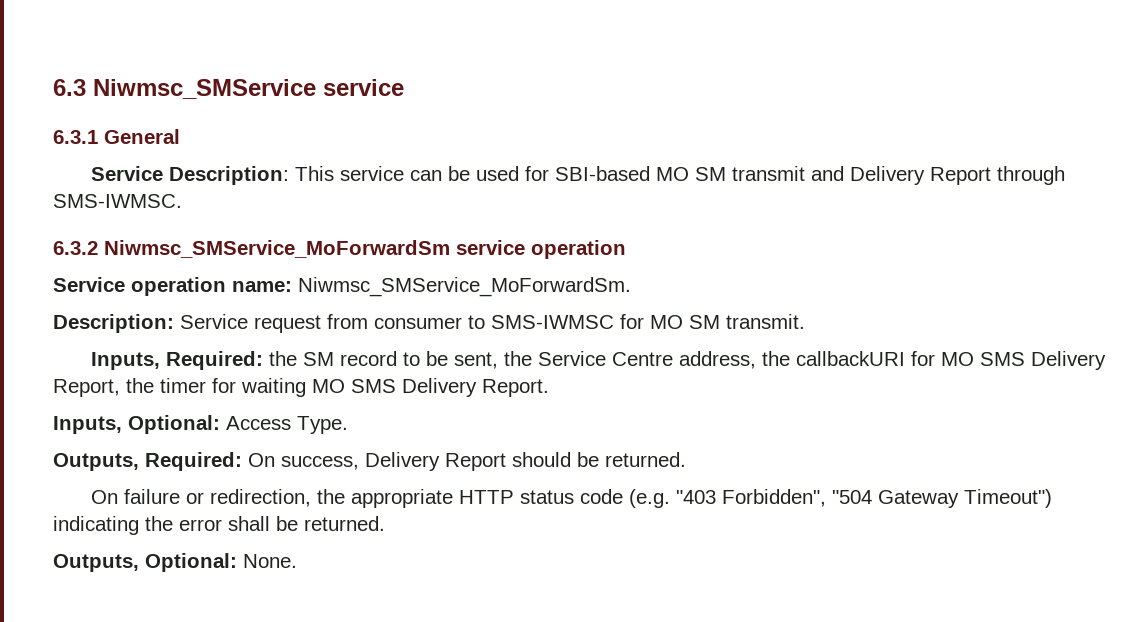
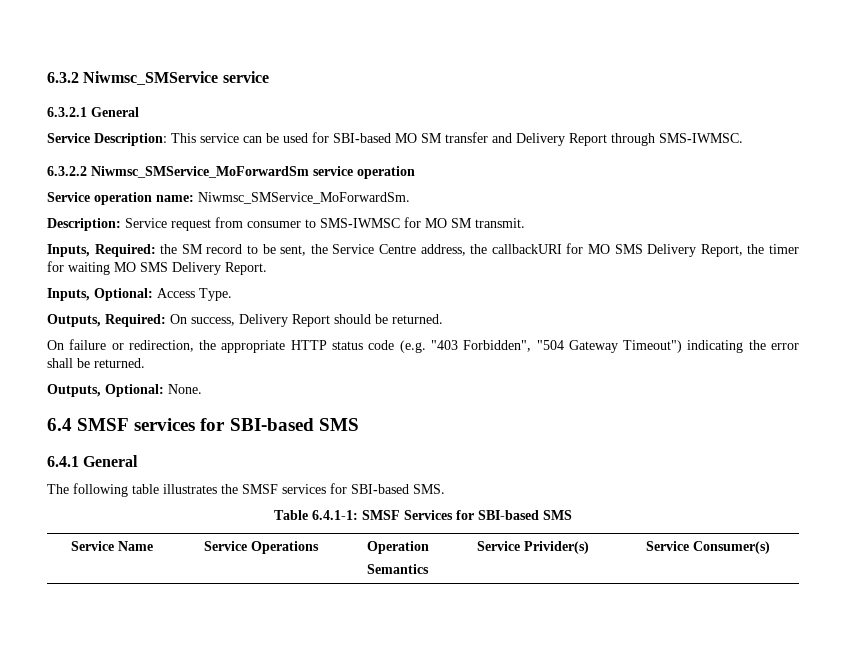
[53,79,86,96] 6.3 -> [47,72,79,83] 6.3.2
[53,130,98,144] 6.3.1 -> [47,107,87,117] 6.3.2.1
[731,166,805,181] transmit -> [445,132,488,143] transfer
[53,241,98,255] 6.3.2 -> [47,166,87,176] 6.3.2.2
(297, 561) none -> [47,418,359,431] [47,455,139,467] [47,483,445,497] [274,510,572,520] [71,541,153,551] [204,541,319,554] [366,541,429,554] [367,564,429,574] [477,541,589,554] [645,541,770,554] // 6.4 SMSF services for SBI-based SMS // 6.4.1 General // The following table illustrates the SMSF services for SBI-based SMS. // Table 6.4.1-1: SMSF Services for SBI-based SMS // Service Name | Service Operations | Operation // Semantics | Service Privider(s) | Service Consumer(s)

